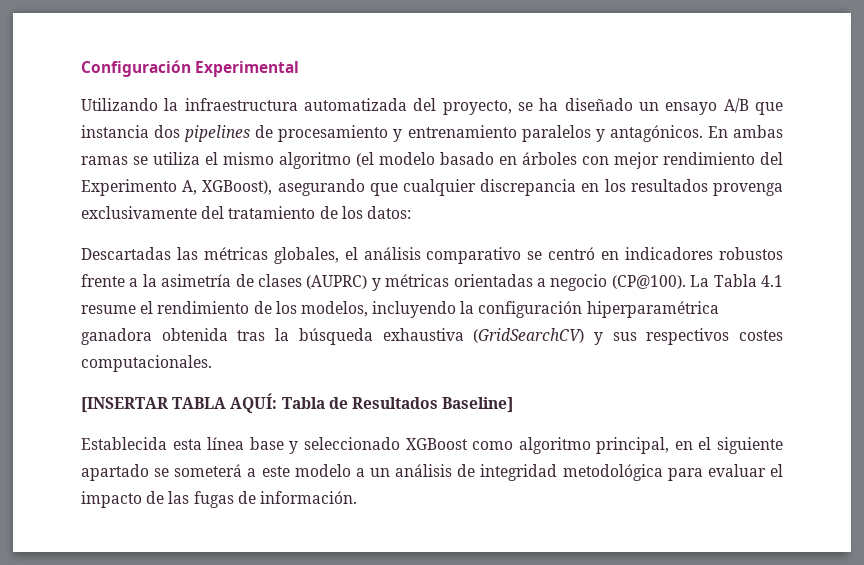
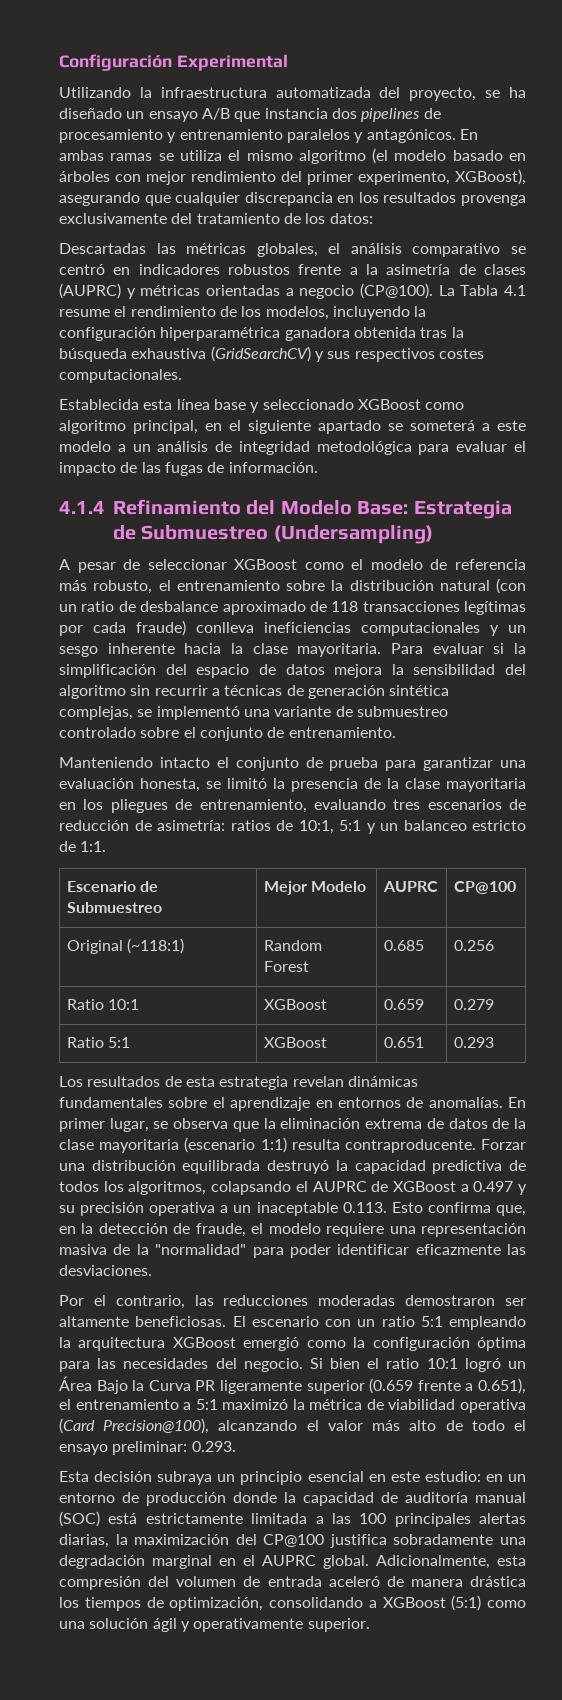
[81,179,198,196] Experimento A, -> [307,171,450,185] primer experimento,
[81,393,514,413] // [INSERTAR TABLA AQUÍ: Tabla de Resultados Baseline] -> (182, 376) none
(357, 497) none -> [59,499,512,519] [113,525,433,544] [59,559,526,573] [59,578,526,594] [59,601,526,615] [59,620,526,636] [59,643,526,657] [59,664,526,678] [59,685,450,699] [59,706,448,720] [59,727,396,741] [59,757,526,771] [59,778,526,792] [59,799,526,813] [59,820,526,834] [59,841,107,852] [66,881,159,892] [66,902,162,913] [263,881,367,895] [382,881,438,892] [453,881,516,894] [66,938,185,954] [263,940,322,951] [263,961,309,972] [383,940,424,951] [453,940,494,951] [66,999,140,1010] [263,999,327,1010] [383,999,424,1010] [453,999,494,1010] [66,1037,131,1048] [263,1037,327,1048] [383,1037,424,1048] [453,1037,494,1048] [59,1076,418,1090] [59,1097,526,1111] [59,1118,527,1132] [59,1137,527,1153] [59,1160,526,1174] [59,1181,527,1195] [59,1202,526,1216] [59,1223,526,1237] [59,1244,526,1258] [59,1265,152,1276] [59,1295,527,1309] [59,1316,526,1330] [59,1337,526,1351] [59,1358,526,1372] [59,1376,526,1394] [59,1399,526,1413] [59,1418,526,1434] [59,1441,236,1455] [59,1471,527,1485] [59,1492,526,1506] [59,1511,526,1527] [59,1534,526,1548] [59,1555,526,1569] [59,1576,526,1590] [59,1595,526,1611] [59,1618,370,1632] // 4.1.4 Refinamiento del Modelo Base: Estrategia de Submuestreo (Undersampling) // A pesar de seleccionar XGBoost como el modelo de referencia más robusto, el entrenamiento sobre la distribución natural (con un ratio de desbalance aproximado de 118 transacciones legítimas por cada fraude) conlleva ineficiencias computacionales y un sesgo inherente hacia la clase mayoritaria. Para evaluar si la simplificación del espacio de datos mejora la sensibilidad del algoritmo sin recurrir a técnicas de generación sintética complejas, se implementó una variante de submuestreo controlado sobre el conjunto de entrenamiento. // Manteniendo intacto el conjunto de prueba para garantizar una evaluación honesta, se limitó la presencia de la clase mayoritaria en los pliegues de entrenamiento, evaluando tres escenarios de reducción de asimetría: ratios de 10:1, 5:1 y un balanceo estricto de 1:1. // Escenario de Submuestreo | Mejor Modelo | AUPRC | CP@100 // Original (~118:1) | Random Forest | 0.685 | 0.256 // Ratio 10:1 | XGBoost | 0.659 | 0.279 // Ratio 5:1 | XGBoost | 0.651 | 0.293 // Los resultados de esta estrategia revelan dinámicas fundamentales sobre el aprendizaje en entornos de anomalías. En primer lugar, se observa que la eliminación extrema de datos de la clase mayoritaria (escenario 1:1) resulta contraproducente. Forzar una distribución equilibrada destruyó la capacidad predictiva de todos los algoritmos, colapsando el AUPRC de XGBoost a 0.497 y su precisión operativa a un inaceptable 0.113. Esto confirma que, en la detección de fraude, el modelo requiere una representación masiva de la "normalidad" para poder identificar eficazmente las desviaciones. // Por el contrario, las reducciones moderadas demostraron ser altamente beneficiosas. El escenario con un ratio 5:1 empleando la arquitectura XGBoost emergió como la configuración óptima para las necesidades del negocio. Si bien el ratio 10:1 logró un Área Bajo la Curva PR ligeramente superior (0.659 frente a 0.651), el entrenamiento a 5:1 maximizó la métrica de viabilidad operativa (Card Precision@100), alcanzando el valor más alto de todo el ensayo preliminar: 0.293. // Esta decisión subraya un principio esencial en este estudio: en un entorno de producción donde la capacidad de auditoría manual (SOC) está estrictamente limitada a las 100 principales alertas diarias, la maximización del CP@100 justifica sobradamente una degradación marginal en el AUPRC global. Adicionalmente, esta compresión del volumen de entrada aceleró de manera drástica los tiempos de optimización, consolidando a XGBoost (5:1) como una solución ágil y operativamente superior.

